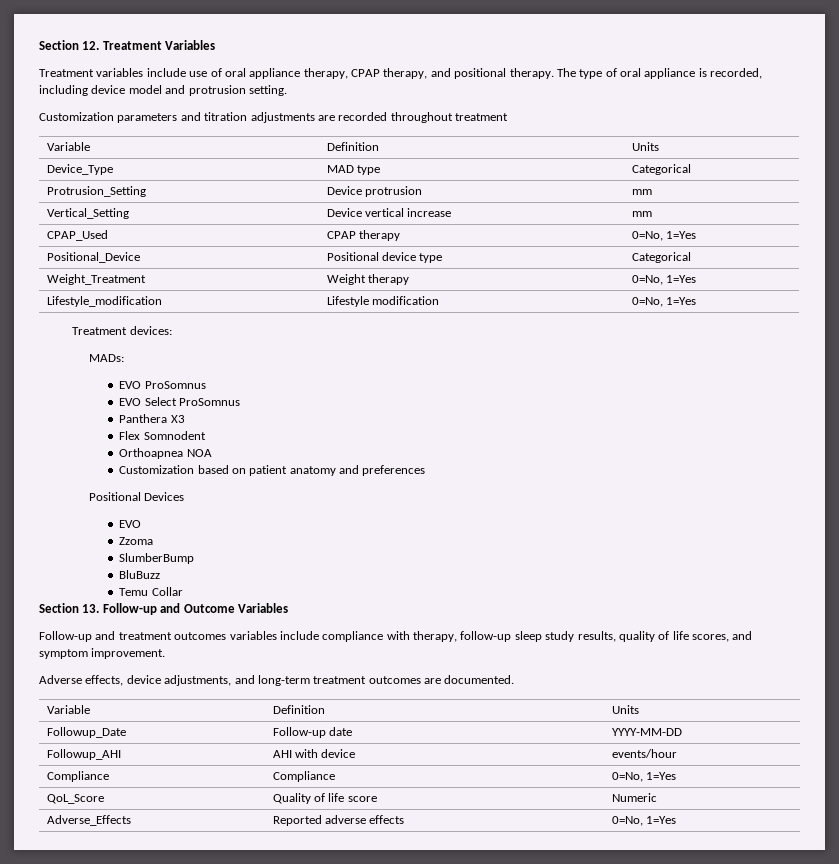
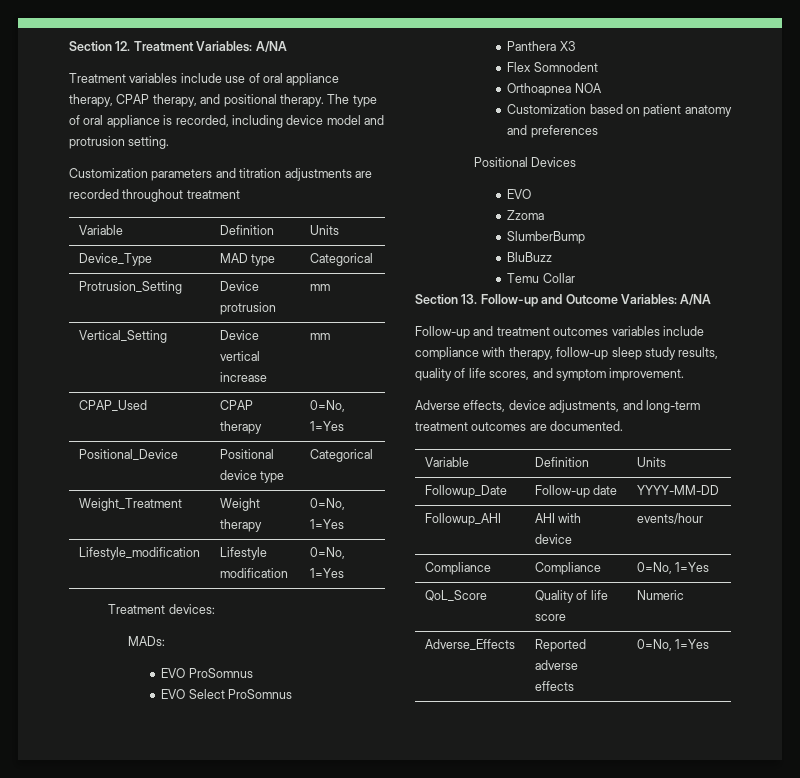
[165,40,216,50] Variables -> [196,41,287,52] Variables: A/NA
[237,603,288,613] Variables -> [620,294,712,305] Variables: A/NA

